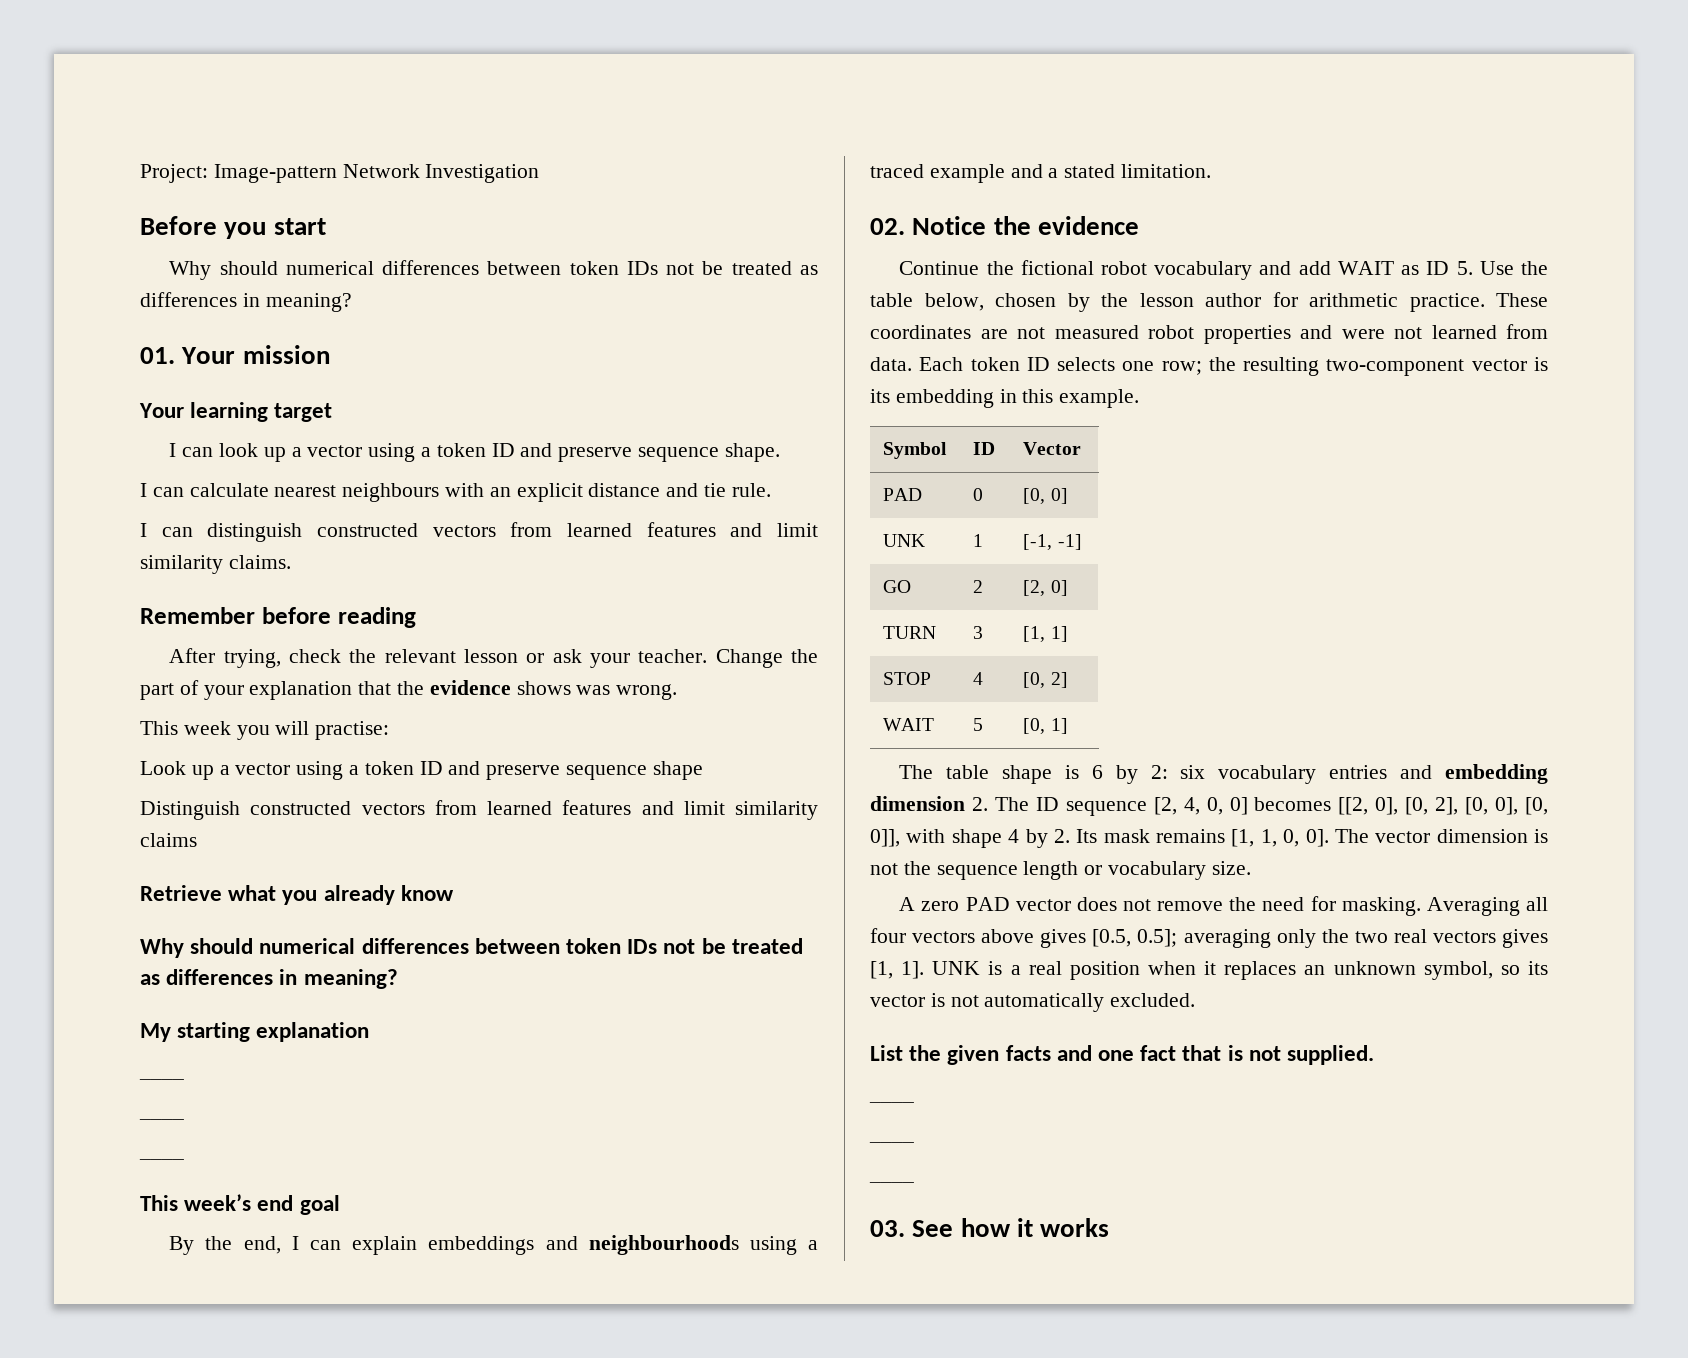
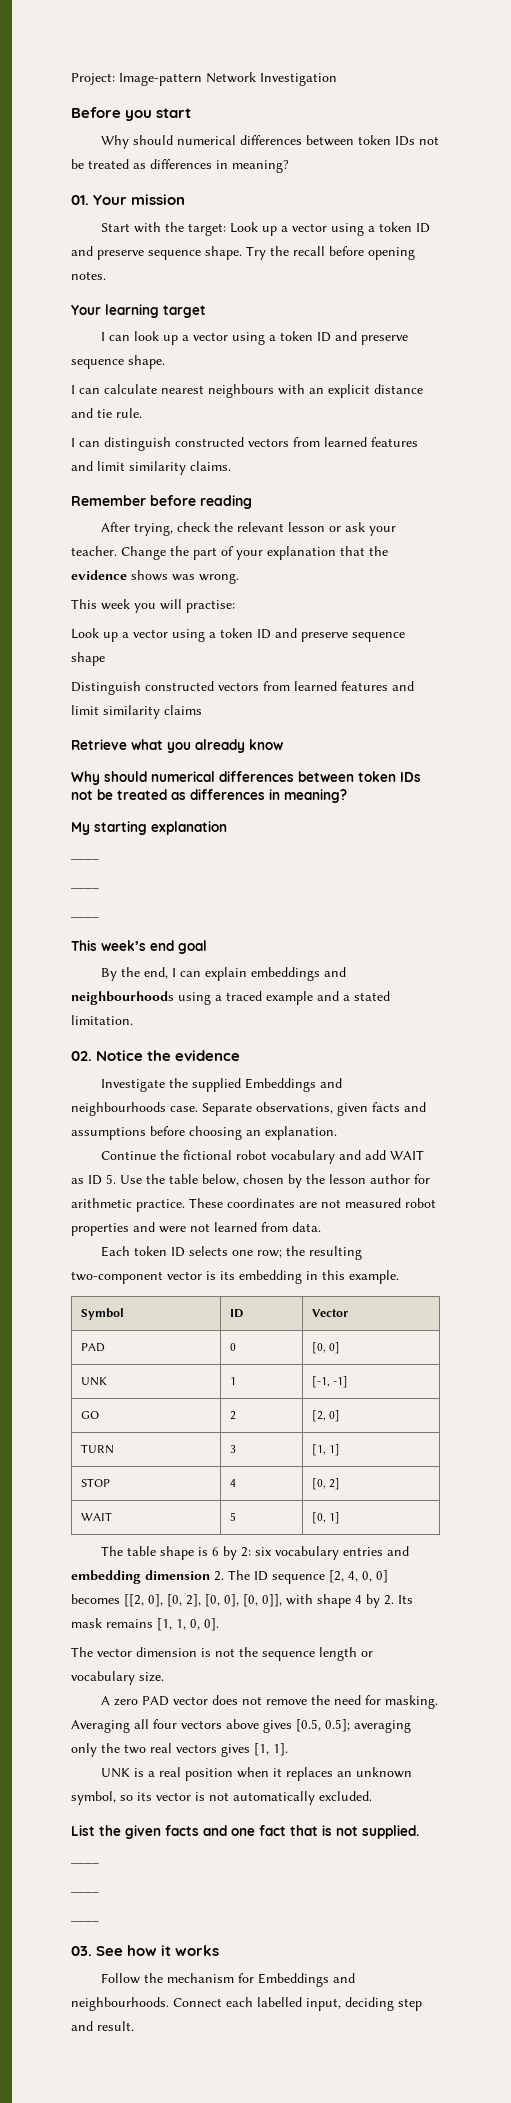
(330, 354) none -> [101,222,431,236] [71,246,415,260] [71,271,106,280] // Start with the target: Look up a vector using a token ID and preserve sequence shape. Try the recall before opening notes.
(1139, 225) none -> [101,1078,343,1092] [71,1102,426,1116] [71,1126,337,1140] // Investigate the supplied Embeddings and neighbourhoods case. Separate observations, given facts and assumptions before choosing an explanation.
(912, 364) none -> (321, 1227) //
(1329, 838) none -> (219, 1624) //
(925, 970) none -> (288, 1749) //
(1110, 1227) none -> [101,1973,356,1987] [71,1997,422,2011] [71,2021,134,2031] // Follow the mechanism for Embeddings and neighbourhoods. Connect each labelled input, deciding step and result.

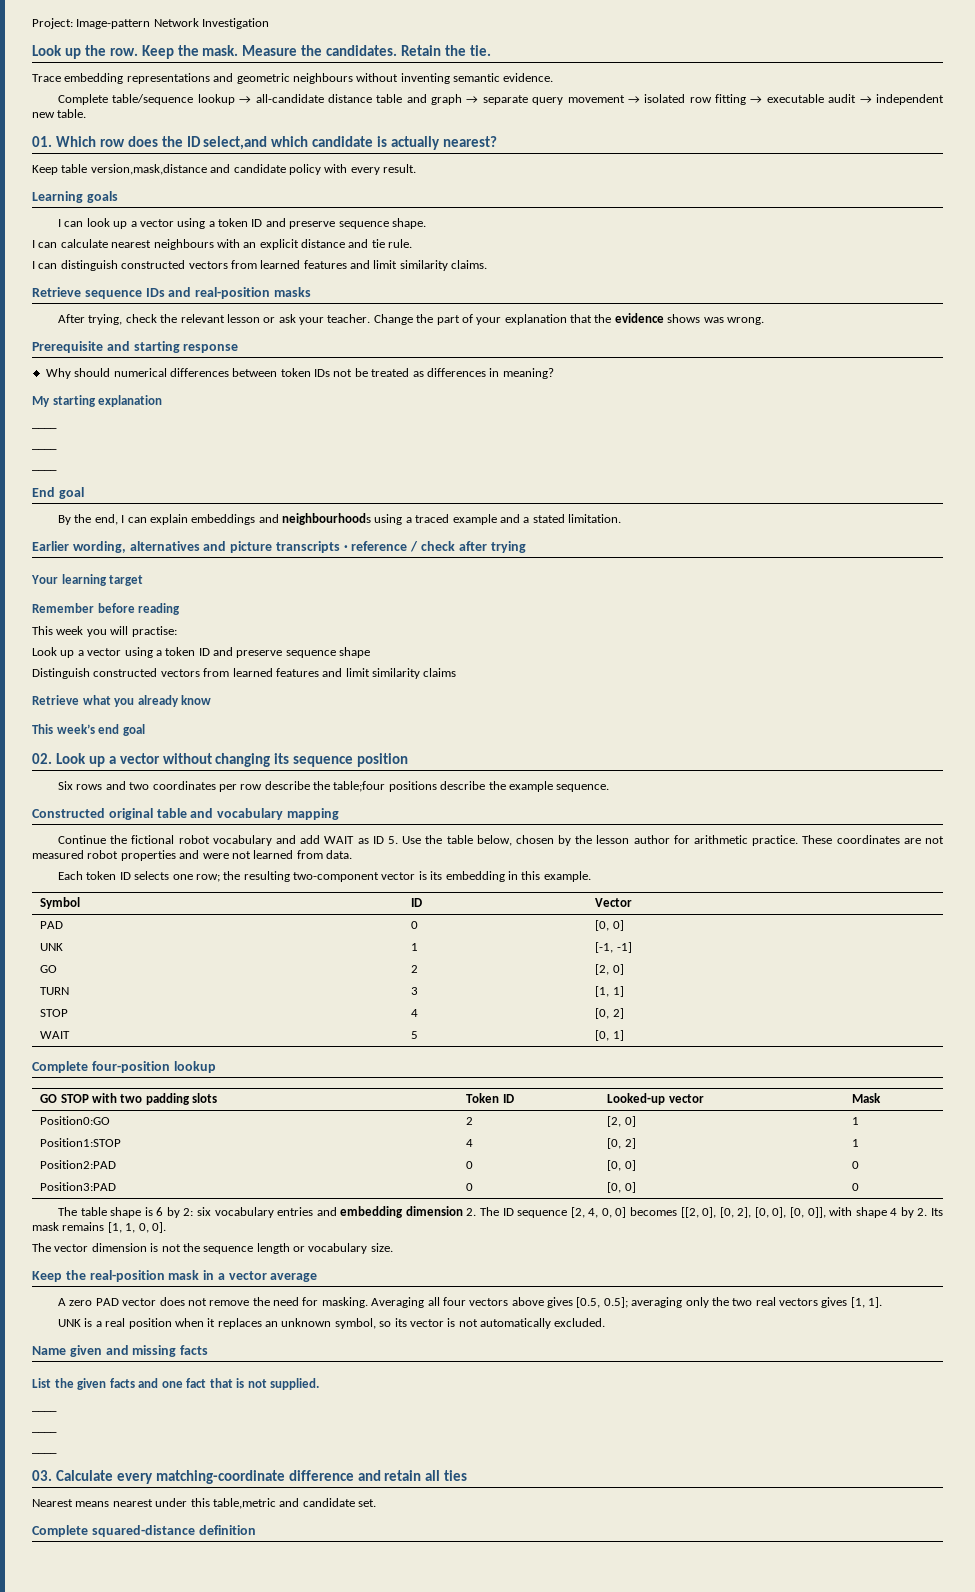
[71,107,192,121] [101,135,440,149] [71,159,289,173] [71,194,186,205] [101,222,431,236] [71,246,415,260] [71,271,106,280] [71,304,206,318] Before you start // Why should numerical differences between token IDs not be treated as differences in meaning? // 01. Your mission // Start with the target: Look up a vector using a token ID and preserve sequence shape. Try the recall before opening notes. // Your learning target -> [32,45,491,59] [32,73,554,84] [58,94,945,105] [32,109,87,118] [32,136,498,150] [32,164,416,175] [32,191,118,203] Look up the row. Keep the mask. Measure the candidates. Retain the tie. // Trace embedding representations and geometric neighbours without inventing semantic evidence. // Complete table/sequence lookup → all-candidate distance table and graph → separate query movement → isolated row fitting → executable audit → independent new table. // 01. Which row does the ID select,and which candidate is actually nearest? // Keep table version,mask,distance and candidate policy with every result. // Learning goals
[71,495,252,509] Remember before reading -> [32,287,311,299] Retrieve sequence IDs and real-position masks
(239, 578) none -> [32,341,239,353] [45,368,554,379] [32,395,163,407] [32,427,57,429] [32,448,57,450] [32,469,57,471] [32,487,84,499] [58,513,622,525] [32,541,526,553] [31,574,144,586] [32,603,181,615] // Prerequisite and starting response // Why should numerical differences between token IDs not be treated as differences in meaning? // My starting explanation // ____ // ____ // ____ // End goal // By the end, I can explain embeddings and neighbourhoods using a traced example and a stated limitation. // Earlier wording, alternatives and picture transcripts · reference / check after trying // Your learning target // Remember before reading
[71,771,421,785] [71,789,347,803] [71,821,227,835] [71,858,99,860] [71,887,99,889] [71,916,99,918] [71,940,207,954] [101,967,347,981] [71,991,390,1005] [71,1015,133,1025] [71,1050,241,1061] [101,1078,343,1092] [71,1102,426,1116] [71,1126,337,1140] Why should numerical differences between token IDs not be treated as differences in meaning? // My starting explanation // ____ // ____ // ____ // This week’s end goal // By the end, I can explain embeddings and neighbourhoods using a traced example and a stated limitation. // 02. Notice the evidence // Investigate the supplied Embeddings and neighbourhoods case. Separate observations, given facts and assumptions before choosing an explanation. -> [32,724,145,736] [32,753,409,767] [58,781,610,792] [32,808,339,820] This week’s end goal // 02. Look up a vector without changing its sequence position // Six rows and two coordinates per row describe the table;four positions describe the example sequence. // Constructed original table and vocabulary mapping
(341, 1518) none -> [32,1061,216,1073] [40,1093,218,1105] [466,1093,514,1103] [607,1093,704,1105] [852,1093,882,1103] [40,1116,111,1125] [466,1117,474,1125] [607,1116,636,1127] [852,1117,860,1125] [40,1138,122,1147] [466,1139,474,1147] [607,1138,636,1149] [852,1139,860,1147] [40,1160,117,1169] [466,1161,474,1169] [607,1160,636,1171] [852,1161,860,1169] [40,1182,117,1191] [466,1183,474,1191] [607,1182,636,1193] [852,1183,860,1191] // Complete four-position lookup // GO STOP with two padding slots | Token ID | Looked-up vector | Mask // Position0:GO | 2 | [2, 0] | 1 // Position1:STOP | 4 | [0, 2] | 1 // Position2:PAD | 0 | [0, 0] | 0 // Position3:PAD | 0 | [0, 0] | 0
(164, 1677) none -> [32,1270,318,1282] // Keep the real-position mask in a vector average
(372, 1796) none -> [32,1345,209,1357] // Name given and missing facts
[96,1945,220,1956] [101,1973,356,1987] [71,1997,422,2011] [71,2021,134,2031] See how it works // Follow the mechanism for Embeddings and neighbourhoods. Connect each labelled input, deciding step and result. -> [55,1470,468,1484] [32,1498,376,1509] [32,1525,256,1537] Calculate every matching-coordinate difference and retain all ties // Nearest means nearest under this table,metric and candidate set. // Complete squared-distance definition

